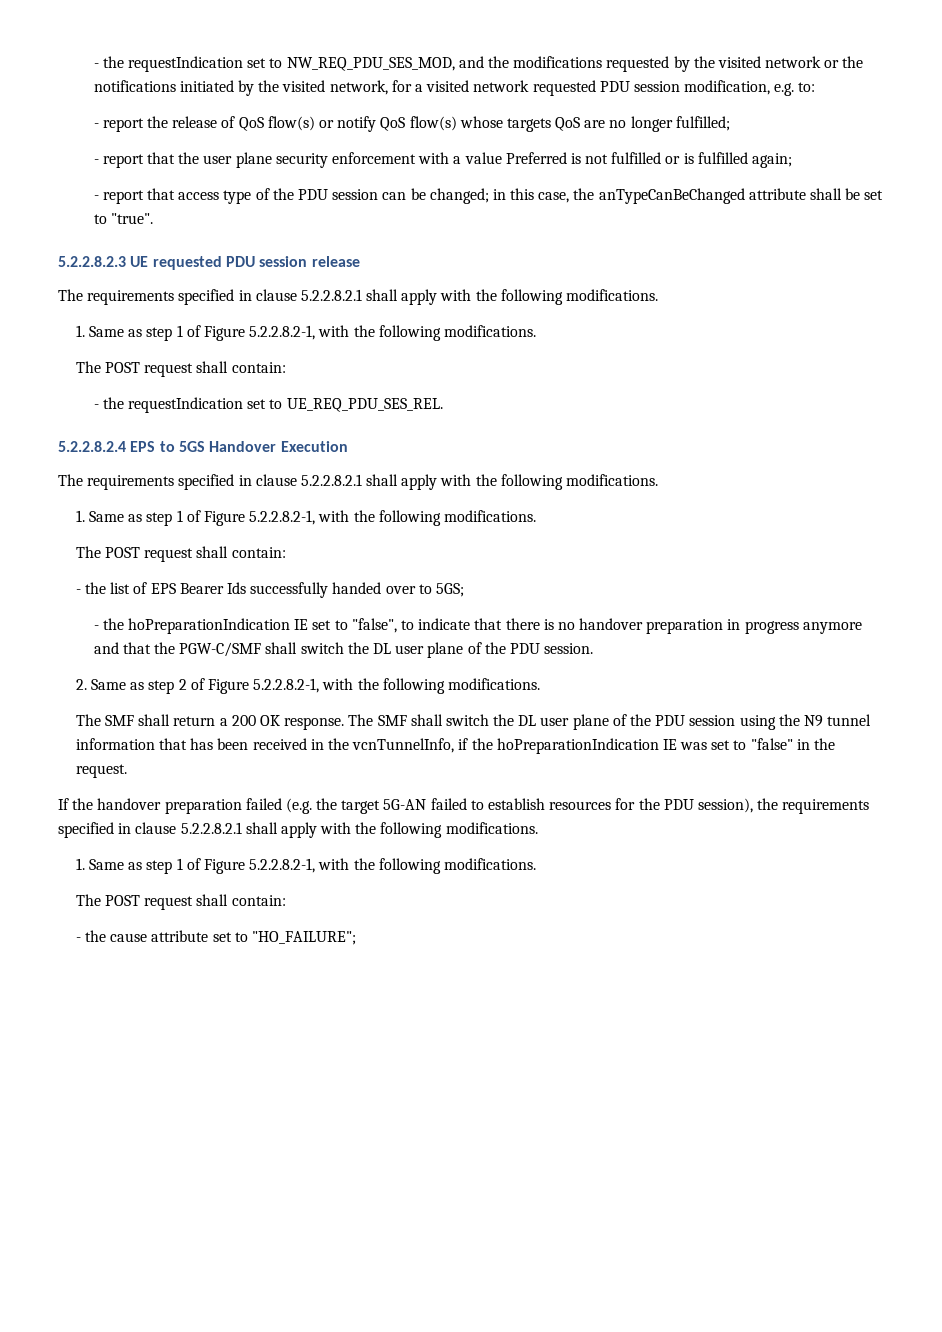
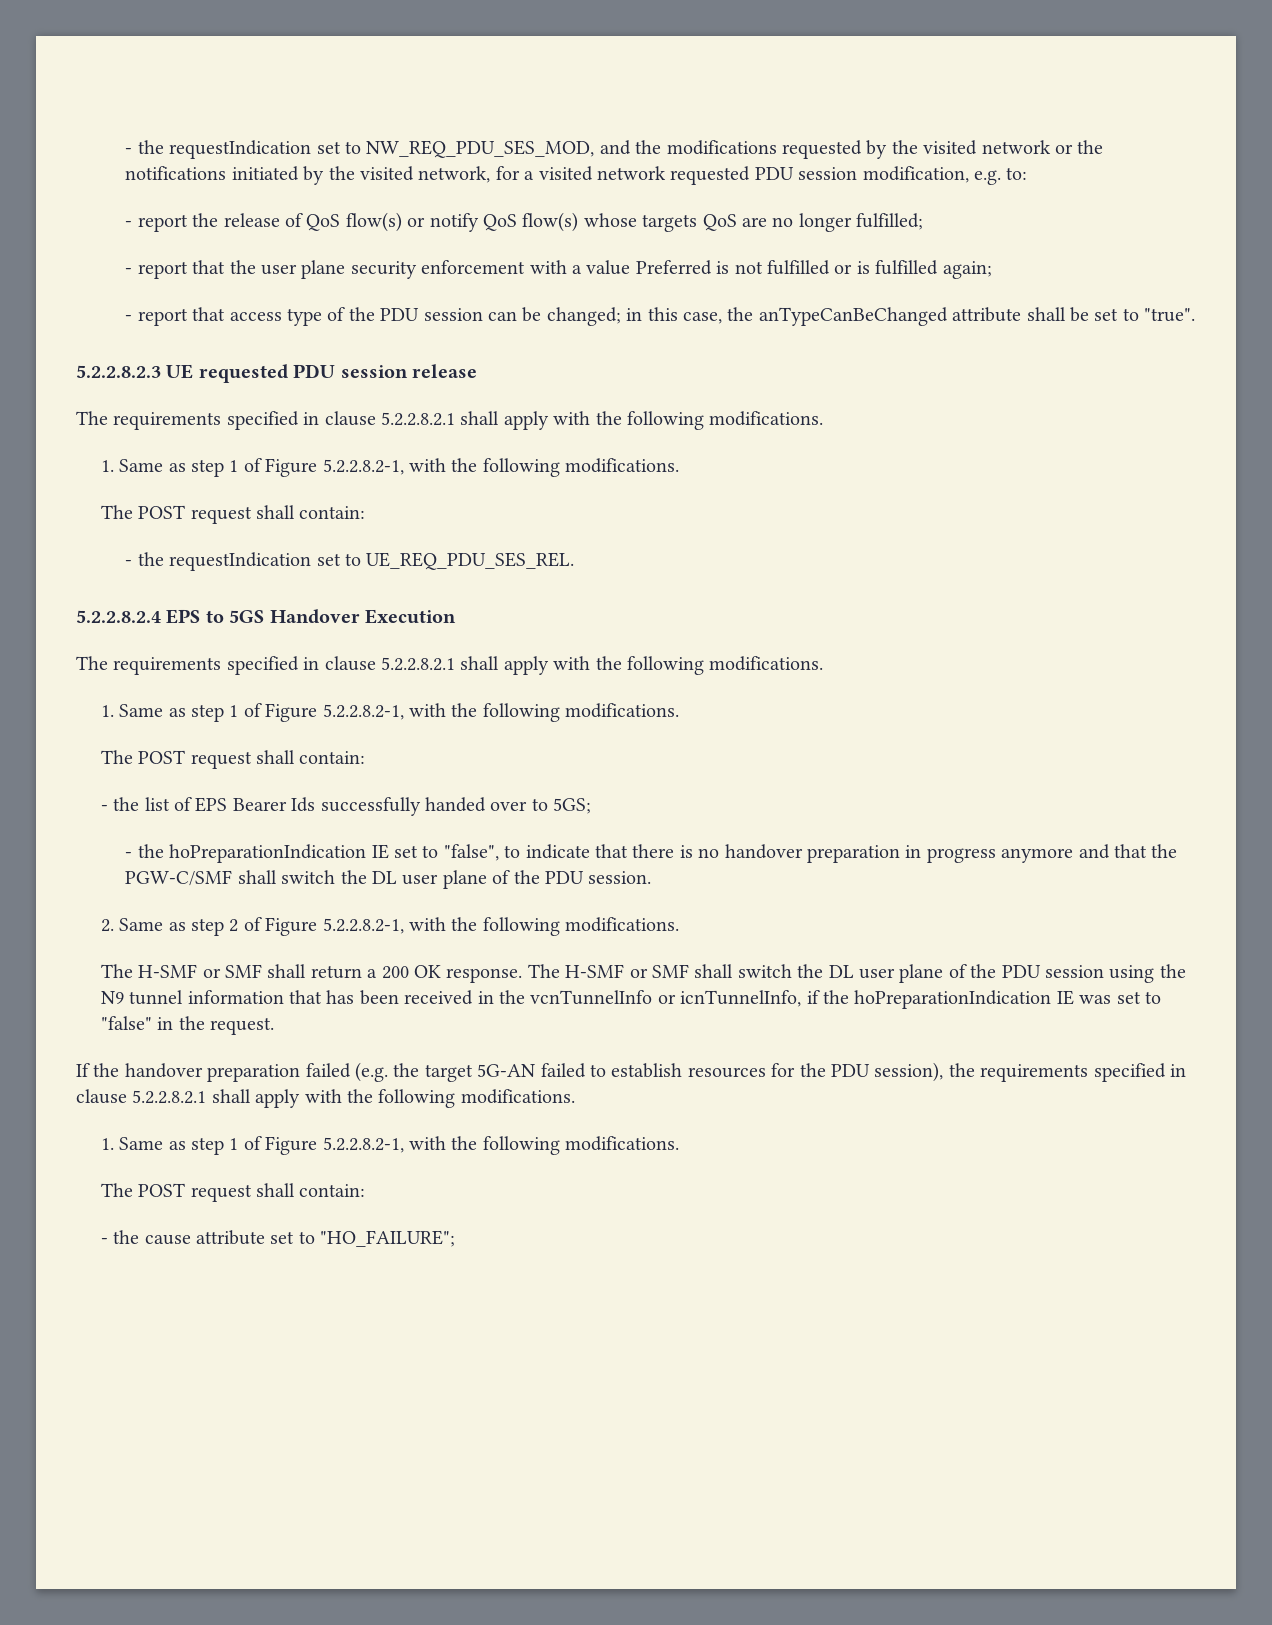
(101, 720) none -> [138,964,221,978] H-SMF or
(374, 720) none -> [565,964,648,978] H-SMF or
[352,738,455,753] vcnTunnelInfo, -> [530,990,802,1007] vcnTunnelInfo or icnTunnelInfo,

